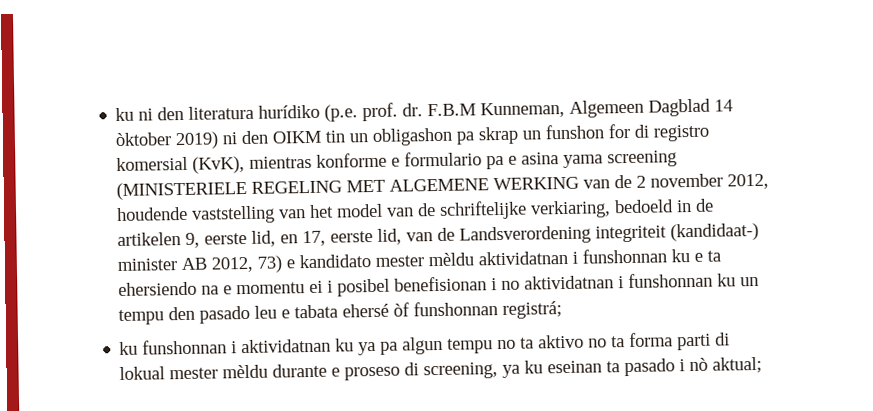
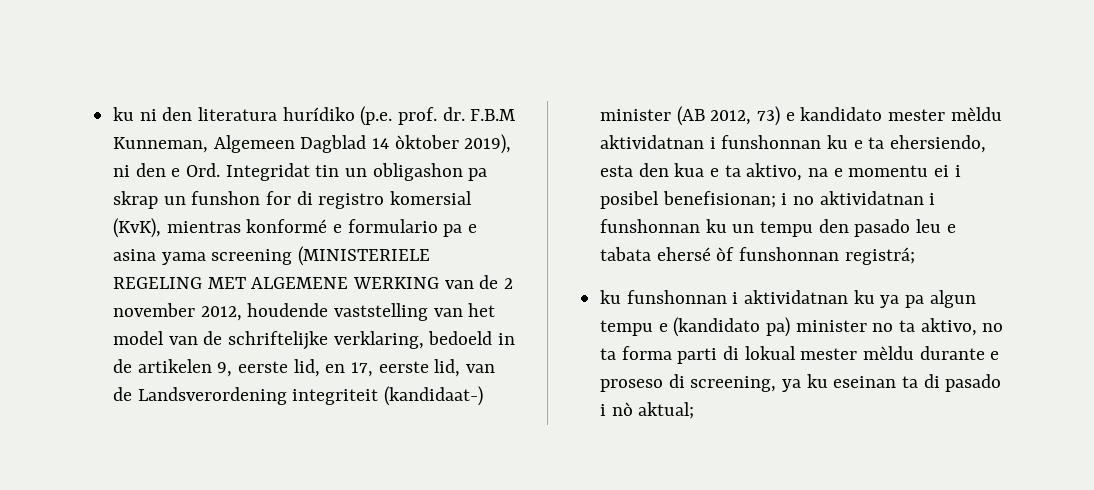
[175,130,323,150] 2019) ni den OIKM -> [464,134,512,154] [113,163,310,181] 2019), ni den e Ord. Integridat
[316,152,388,168] konforme -> [246,219,328,233] konformé
[530,200,612,219] verkiaring, -> [333,331,424,349] verklaring,
[181,257,208,271] AB -> [676,106,705,126] (AB
[118,281,198,297] ehersiendo -> [890,135,987,153] [600,163,803,181] ehersiendo, esta den kua e ta aktivo,
[394,276,488,292] benefisionan -> [662,191,776,208] benefisionan;
[497,334,585,350] no ta aktivo -> [658,317,977,337] e (kandidato pa) minister no ta aktivo,
(621, 367) none -> [923,374,940,388] di

